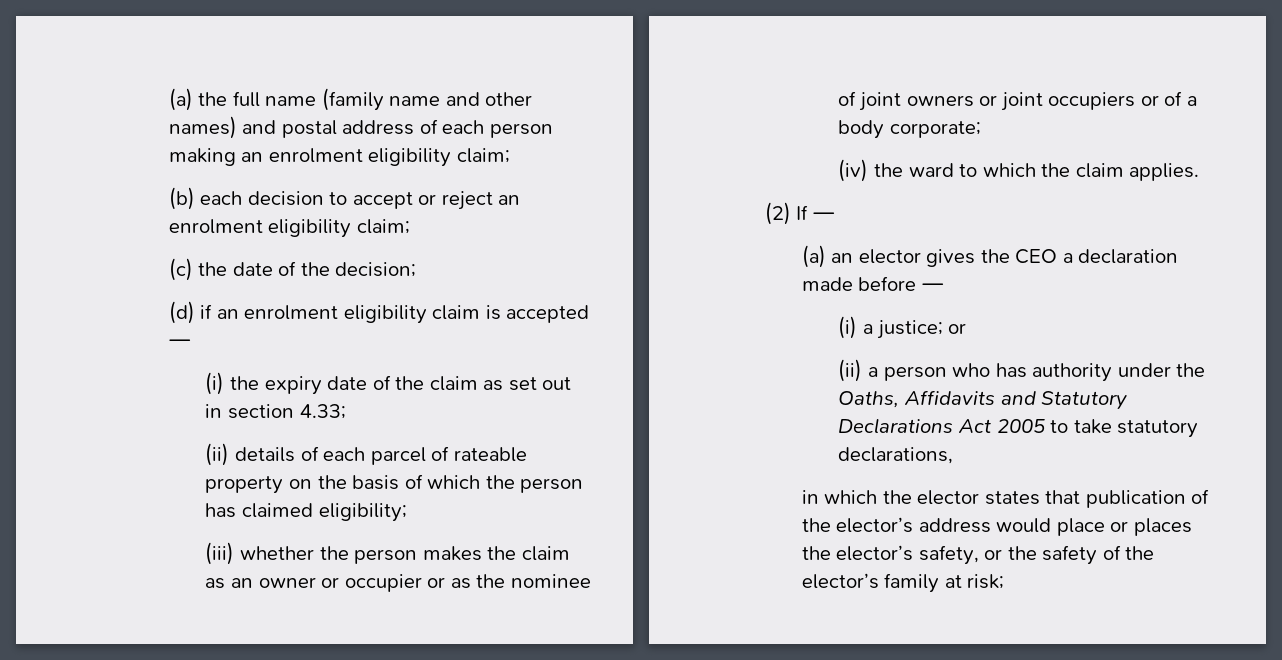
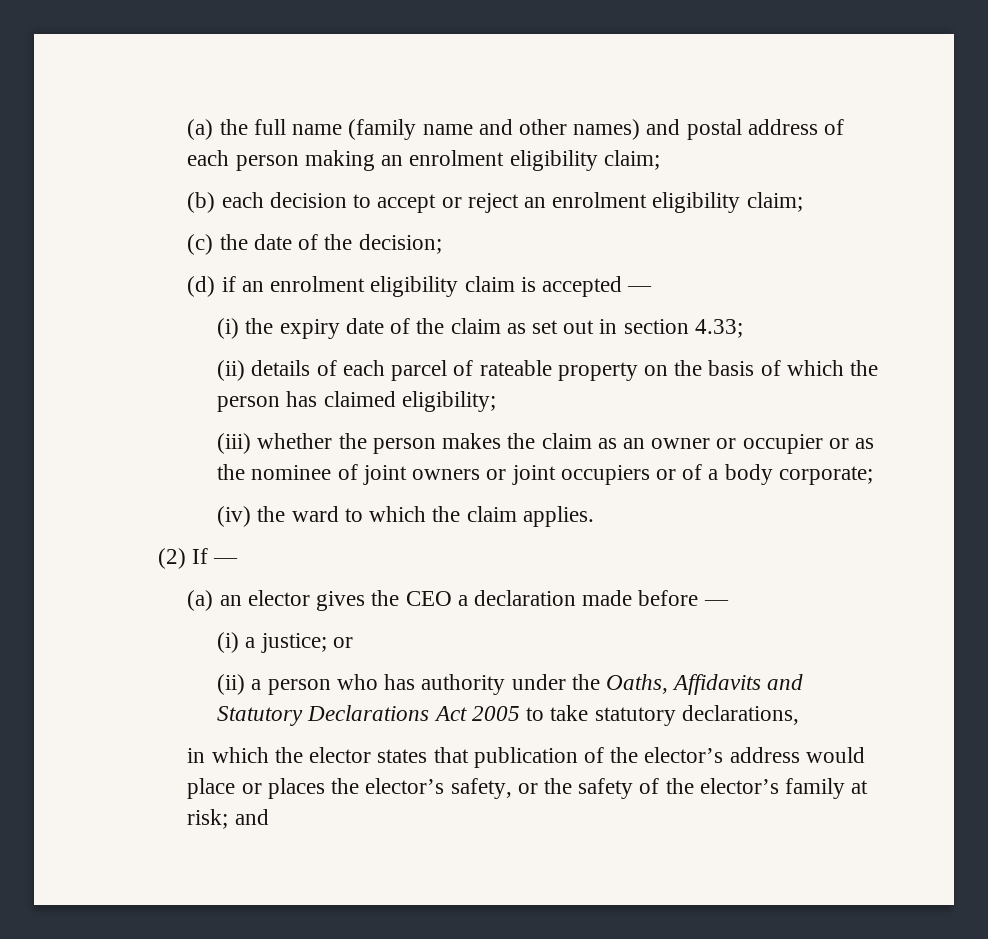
(1005, 581) none -> [234,809,269,825] and

